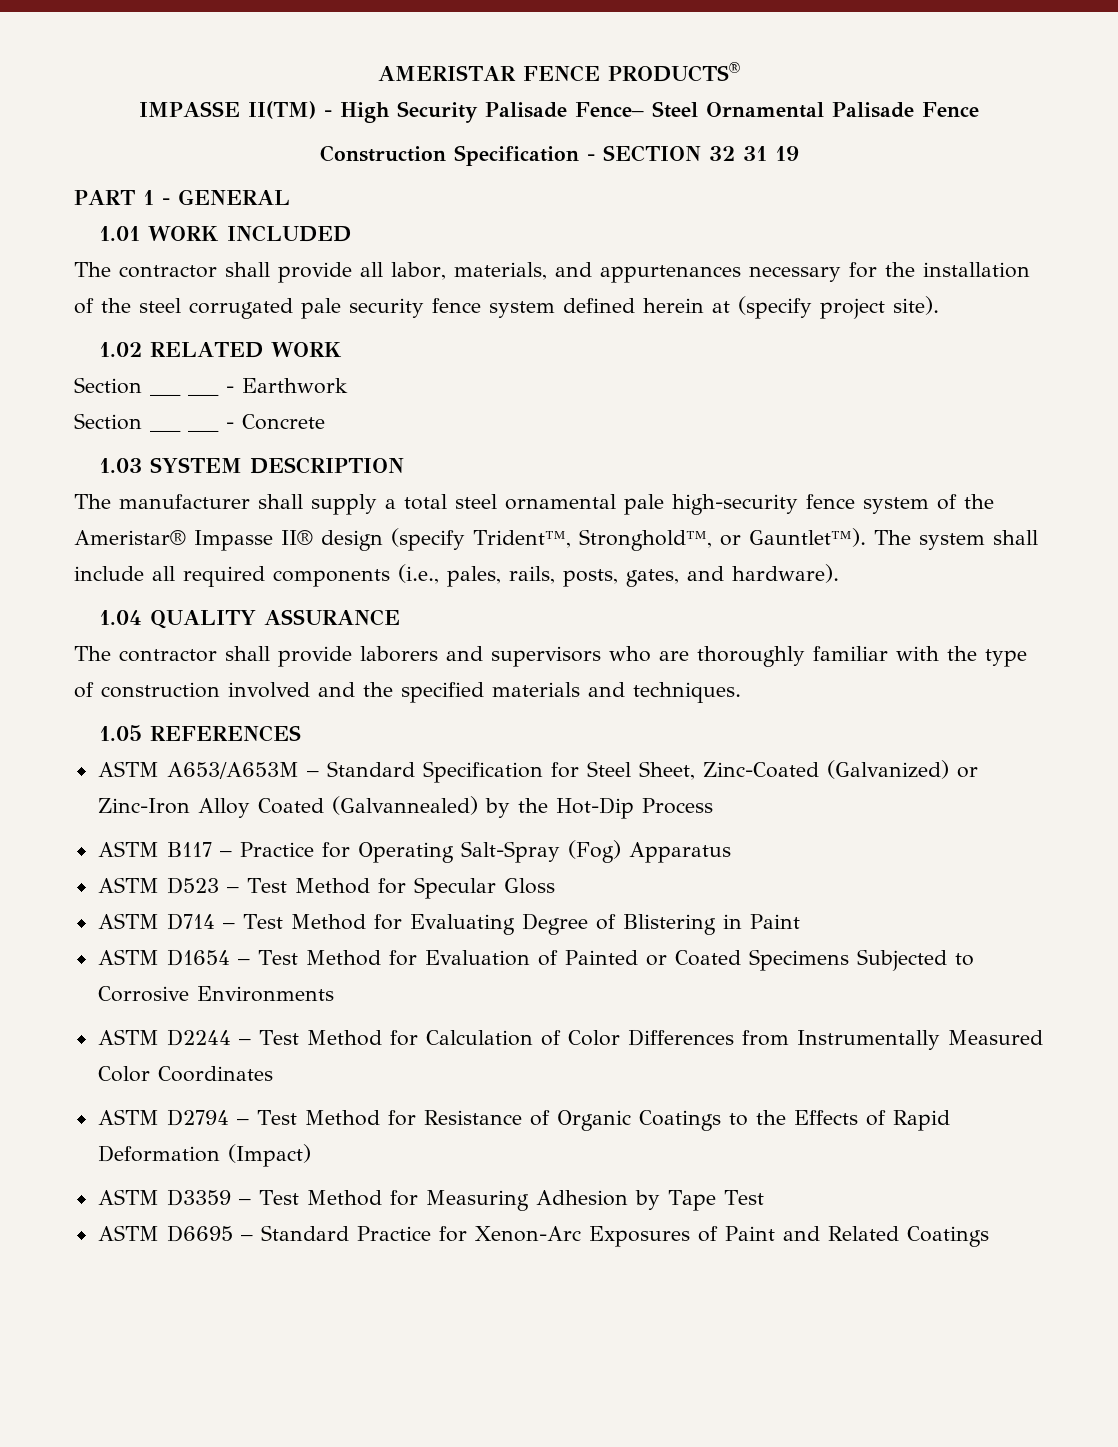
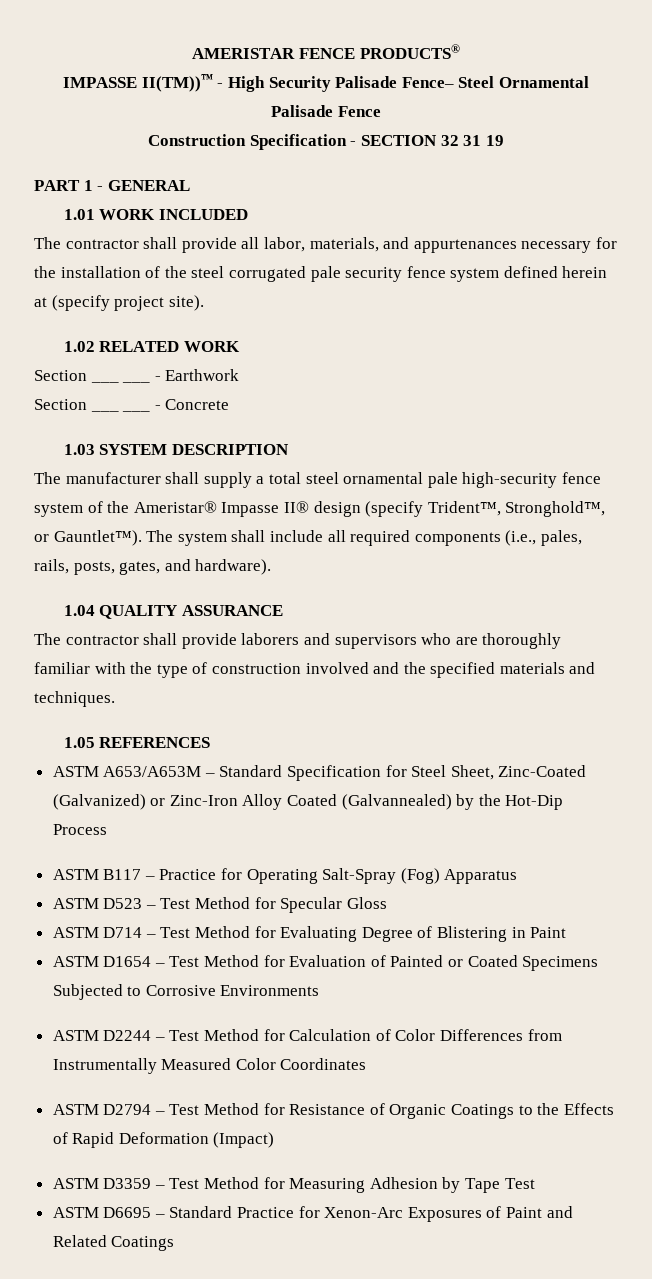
[248,101,317,119] II(TM) -> [141,74,213,92] II(TM))™

